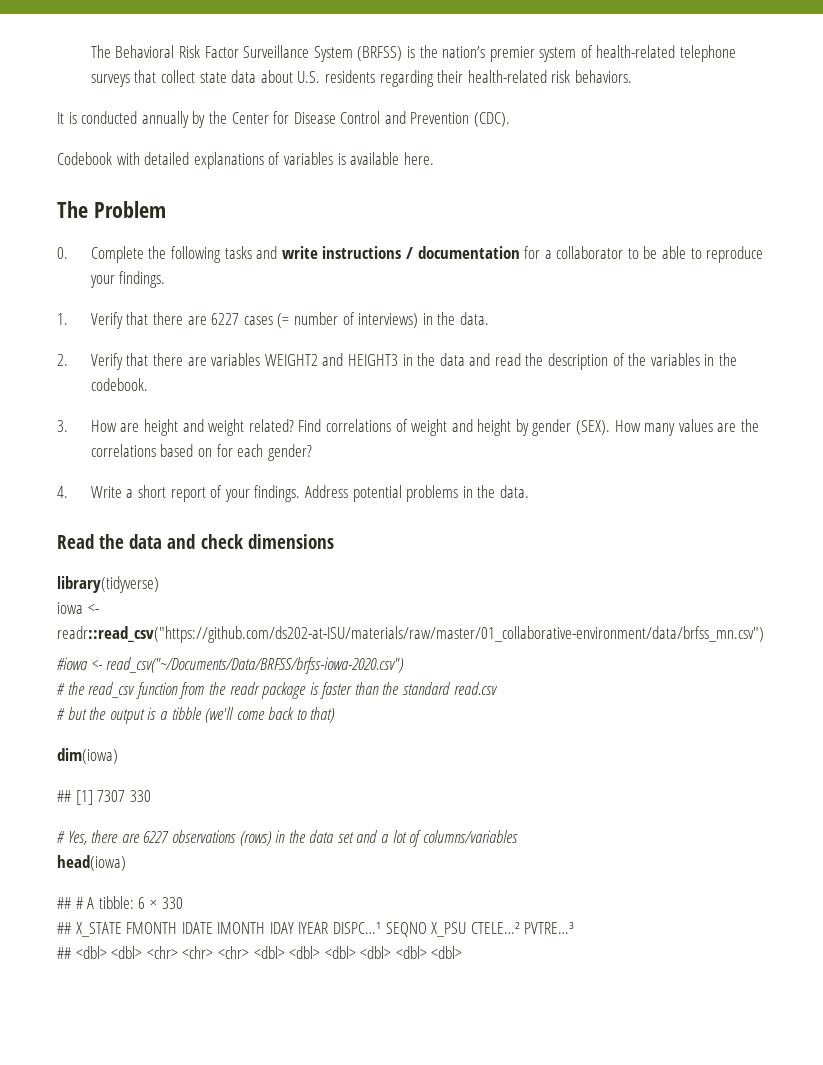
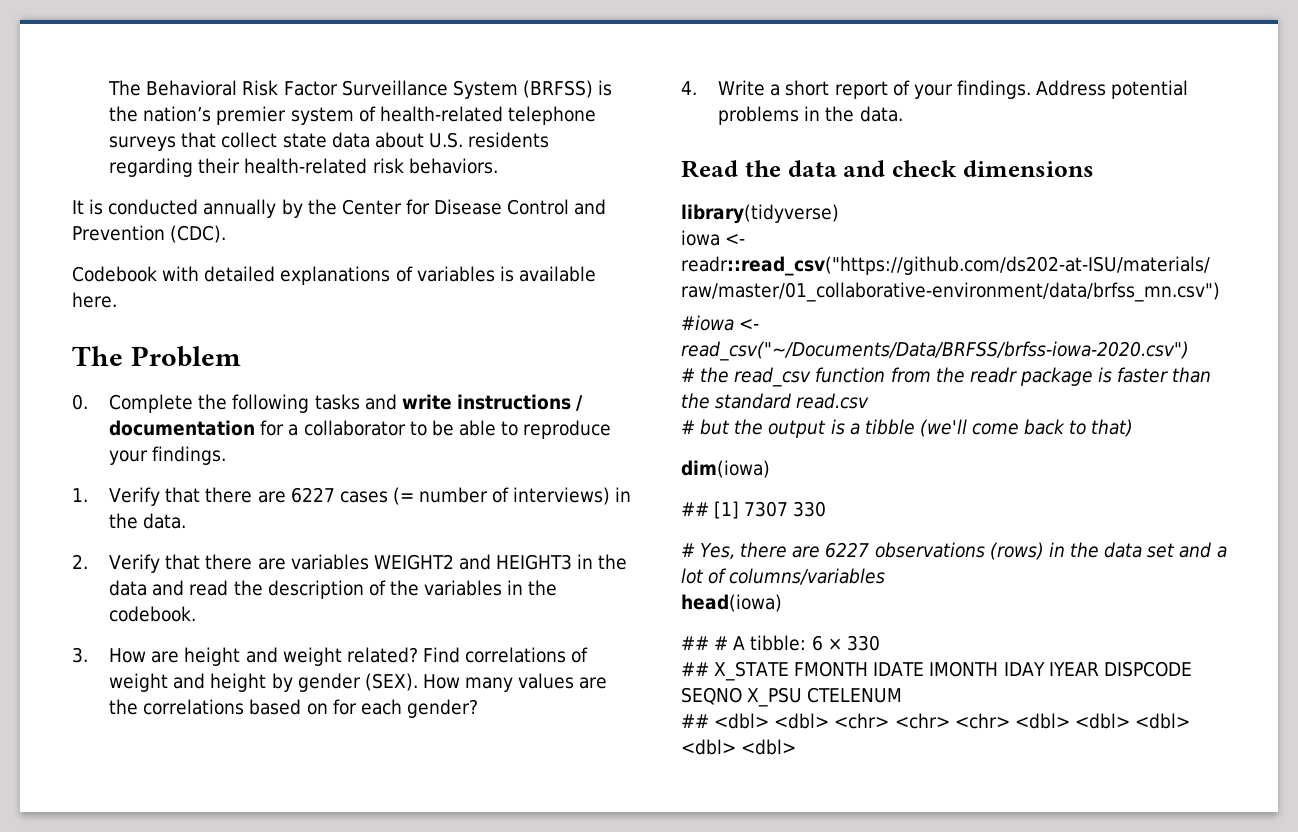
[333,922,382,934] DISPC…¹ -> [1103,661,1192,677] DISPCODE
[470,922,575,934] CTELE…² PVTRE…³ -> [807,687,903,703] CTELENUM
[431,946,463,959] <dbl> -> (797, 747) none

